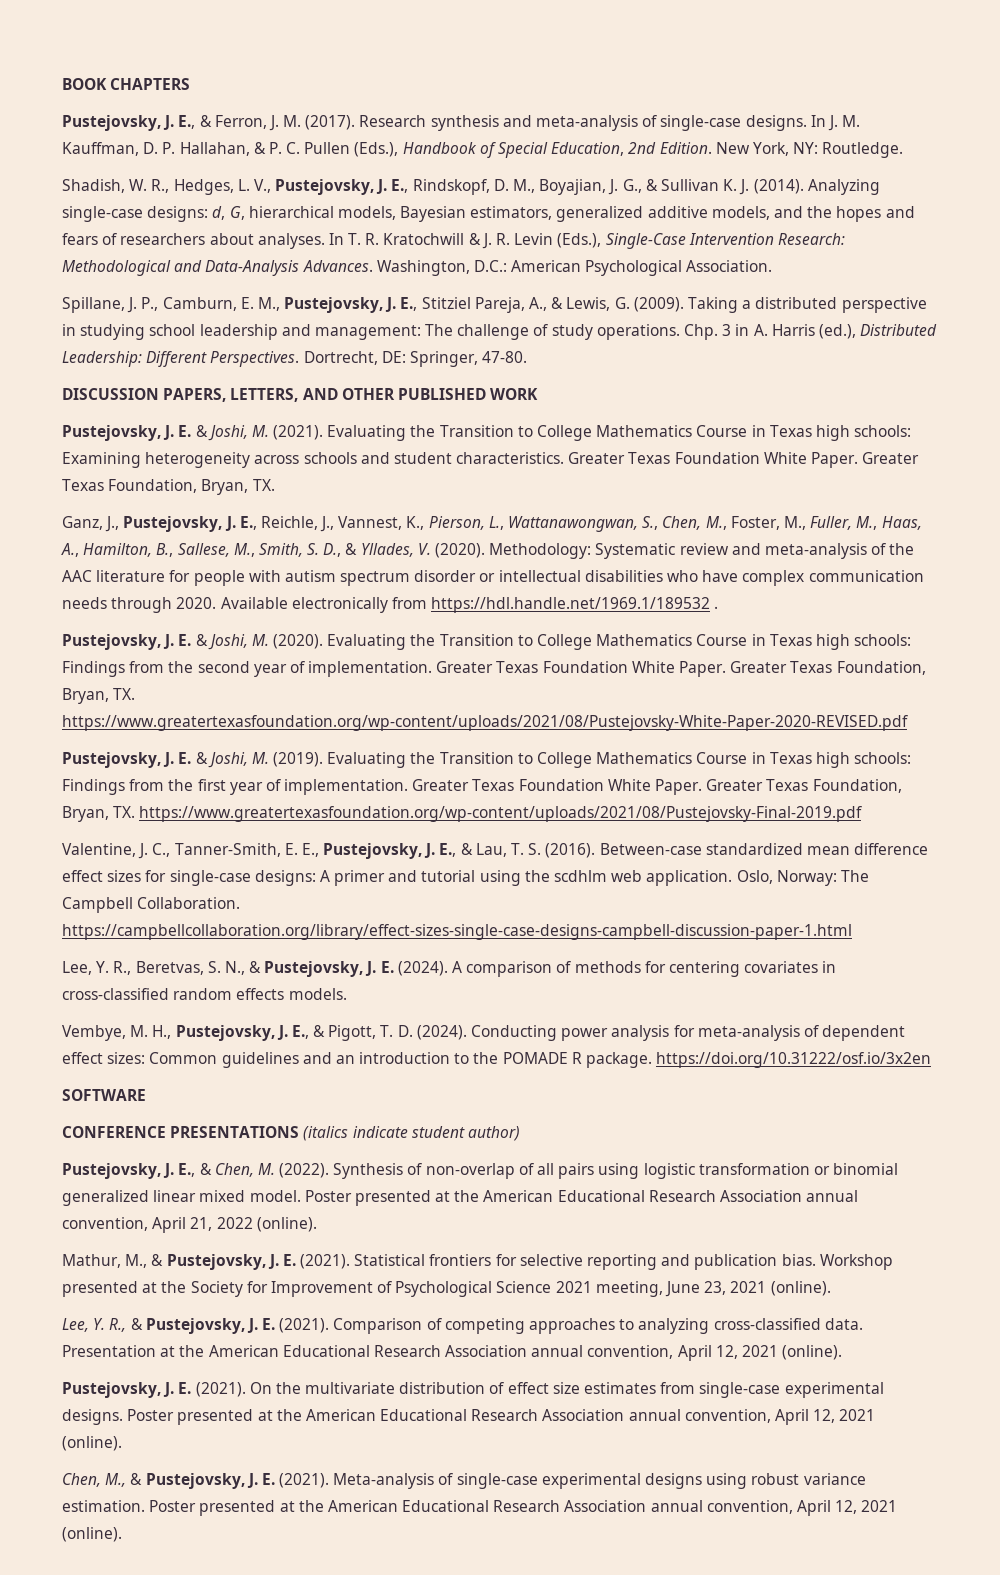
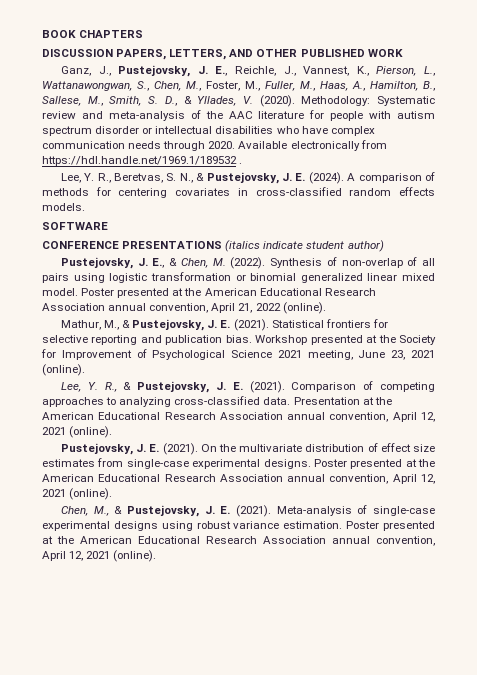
[62,115,861,131] [62,142,904,158] [62,179,880,195] [62,206,915,222] [62,233,845,249] [62,260,773,276] [62,297,927,313] [62,324,938,340] [62,351,528,367] // Pustejovsky, J. E., & Ferron, J. M. (2017). Research synthesis and meta-analysis of single-case designs. In J. M. Kauffman, D. P. Hallahan, & P. C. Pullen (Eds.), Handbook of Special Education, 2nd Edition. New York, NY: Routledge. // Shadish, W. R., Hedges, L. V., Pustejovsky, J. E., Rindskopf, D. M., Boyajian, J. G., & Sullivan K. J. (2014). Analyzing single-case designs: d, G, hierarchical models, Bayesian estimators, generalized additive models, and the hopes and fears of researchers about analyses. In T. R. Kratochwill & J. R. Levin (Eds.), Single-Case Intervention Research: Methodological and Data-Analysis Advances. Washington, D.C.: American Psychological Association. // Spillane, J. P., Camburn, E. M., Pustejovsky, J. E., Stitziel Pareja, A., & Lewis, G. (2009). Taking a distributed perspective in studying school leadership and management: The challenge of study operations. Chp. 3 in A. Harris (ed.), Distributed Leadership: Different Perspectives. Dortrecht, DE: Springer, 47-80. -> (144, 34) none
[62,425,912,441] [62,452,920,468] [62,479,275,495] // Pustejovsky, J. E. & Joshi, M. (2021). Evaluating the Transition to College Mathematics Course in Texas high schools: Examining heterogeneity across schools and student characteristics. Greater Texas Foundation White Paper. Greater Texas Foundation, Bryan, TX. -> (403, 53) none
[62,634,912,650] [62,661,926,677] [62,688,136,704] [62,715,908,731] [62,752,912,768] [62,779,902,795] [62,806,863,822] [62,843,929,859] [62,870,869,886] [62,897,241,913] [62,924,852,940] // Pustejovsky, J. E. & Joshi, M. (2020). Evaluating the Transition to College Mathematics Course in Texas high schools: Findings from the second year of implementation. Greater Texas Foundation White Paper. Greater Texas Foundation, Bryan, TX. https://www.greatertexasfoundation.org/wp-content/uploads/2021/08/Pustejovsky-White-Paper-2020-REVISED.pdf // Pustejovsky, J. E. & Joshi, M. (2019). Evaluating the Transition to College Mathematics Course in Texas high schools: Findings from the first year of implementation. Greater Texas Foundation White Paper. Greater Texas Foundation, Bryan, TX. https://www.greatertexasfoundation.org/wp-content/uploads/2021/08/Pustejovsky-Final-2019.pdf // Valentine, J. C., Tanner-Smith, E. E., Pustejovsky, J. E., & Lau, T. S. (2016). Between-case standardized mean difference effect sizes for single-case designs: A primer and tutorial using the scdhlm web application. Oslo, Norway: The Campbell Collaboration. https://campbellcollaboration.org/library/effect-sizes-single-case-designs-campbell-discussion-paper-1.html -> (243, 163) none
[62,1025,906,1041] [62,1052,932,1068] // Vembye, M. H., Pustejovsky, J. E., & Pigott, T. D. (2024). Conducting power analysis for meta-analysis of dependent effect sizes: Common guidelines and an introduction to the POMADE R package. https://doi.org/10.31222/osf.io/3x2en -> (85, 207) none

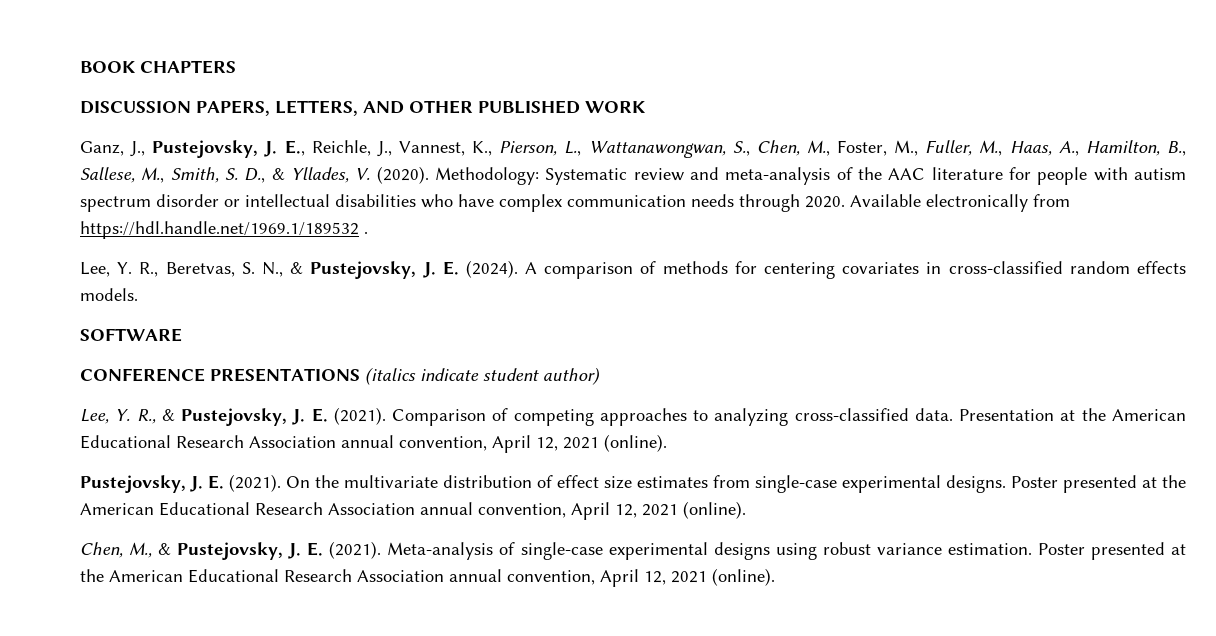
[60,257,436,269] [42,272,435,283] [42,288,376,298] [42,302,326,314] [60,319,388,331] [42,335,436,345] [41,349,435,360] [42,364,85,376] // Pustejovsky, J. E., & Chen, M. (2022). Synthesis of non-overlap of all pairs using logistic transformation or binomial generalized linear mixed model. Poster presented at the American Educational Research Association annual convention, April 21, 2022 (online). // Mathur, M., & Pustejovsky, J. E. (2021). Statistical frontiers for selective reporting and publication bias. Workshop presented at the Society for Improvement of Psychological Science 2021 meeting, June 23, 2021 (online). -> (600, 376) none

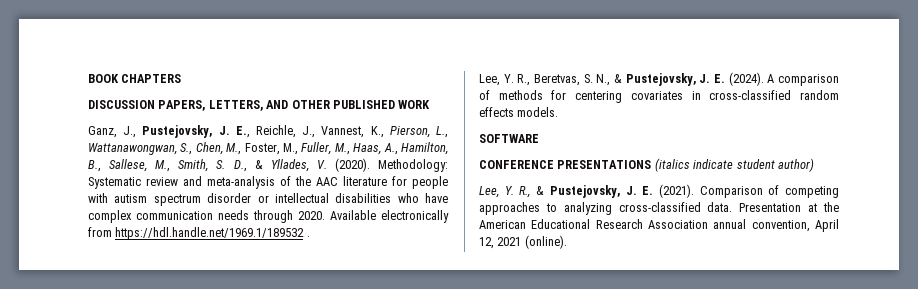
[80,474,1186,493] [80,501,746,520] [80,541,1186,560] [80,568,775,587] // Pustejovsky, J. E. (2021). On the multivariate distribution of effect size estimates from single-case experimental designs. Poster presented at the American Educational Research Association annual convention, April 12, 2021 (online). // Chen, M., & Pustejovsky, J. E. (2021). Meta-analysis of single-case experimental designs using robust variance estimation. Poster presented at the American Educational Research Association annual convention, April 12, 2021 (online). -> (567, 242) none

